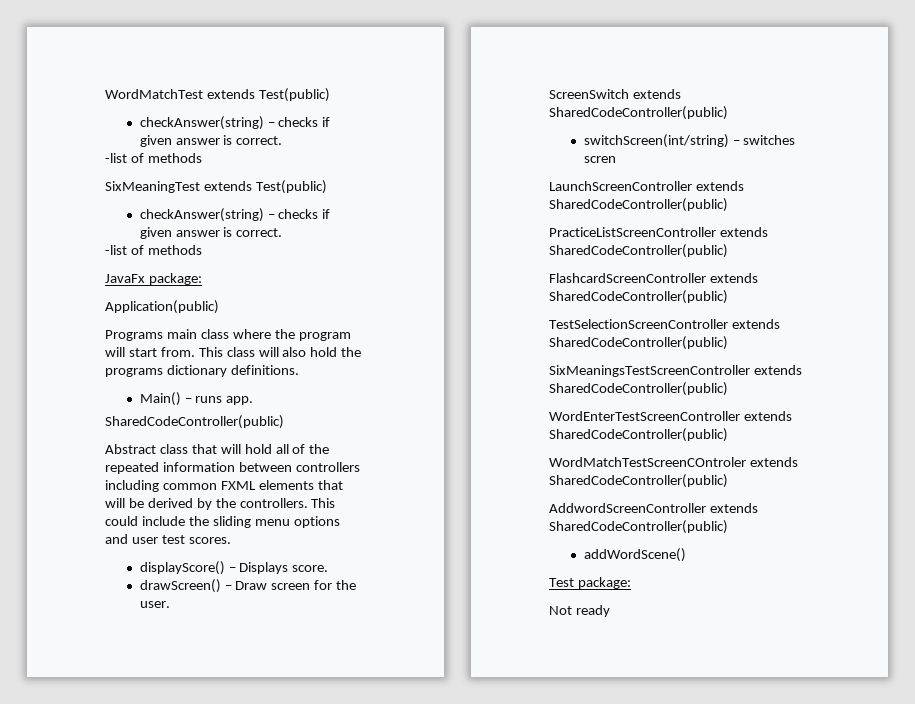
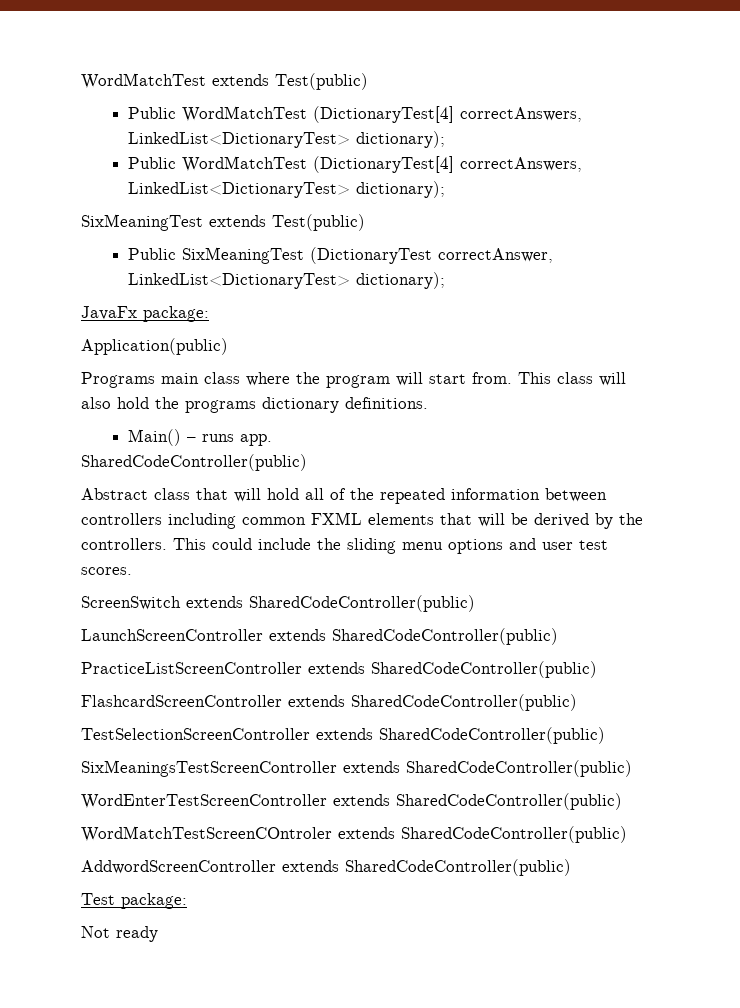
[139,116,331,130] [139,135,283,147] [105,153,202,163] [105,180,327,194] [139,208,331,222] [139,227,283,239] [105,245,202,255] checkAnswer(string) – checks if given answer is correct. // -list of methods // SixMeaningTest extends Test(public) // checkAnswer(string) – checks if given answer is correct. // -list of methods -> [128,106,583,123] [128,131,446,148] [128,156,583,173] [128,181,446,198] [81,214,365,231] [128,247,554,264] [128,272,446,289] Public WordMatchTest (DictionaryTest[4] correctAnswers, LinkedList<DictionaryTest> dictionary); // Public WordMatchTest (DictionaryTest[4] correctAnswers, LinkedList<DictionaryTest> dictionary); // SixMeaningTest extends Test(public) // Public SixMeaningTest (DictionaryTest correctAnswer, LinkedList<DictionaryTest> dictionary);
[139,561,329,575] [139,579,357,593] [139,601,170,608] // displayScore() – Displays score. // drawScreen() – Draw screen for the user. -> (132, 571) none
[583,134,796,148] [583,156,616,163] // switchScreen(int/string) – switches scren -> (475, 603) none
[583,548,686,562] // addWordScene() -> (571, 867) none

